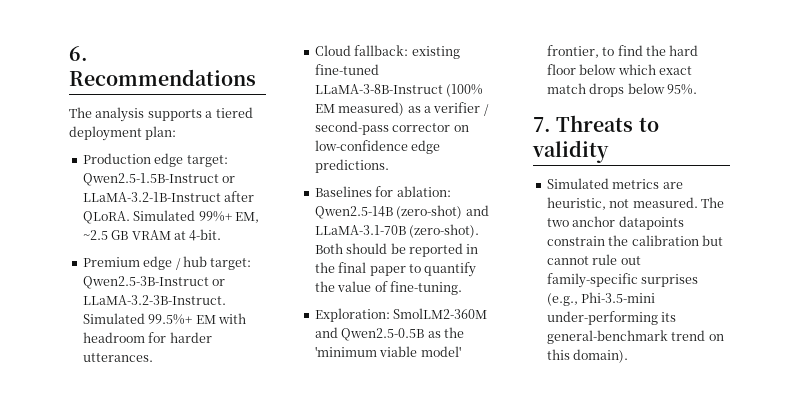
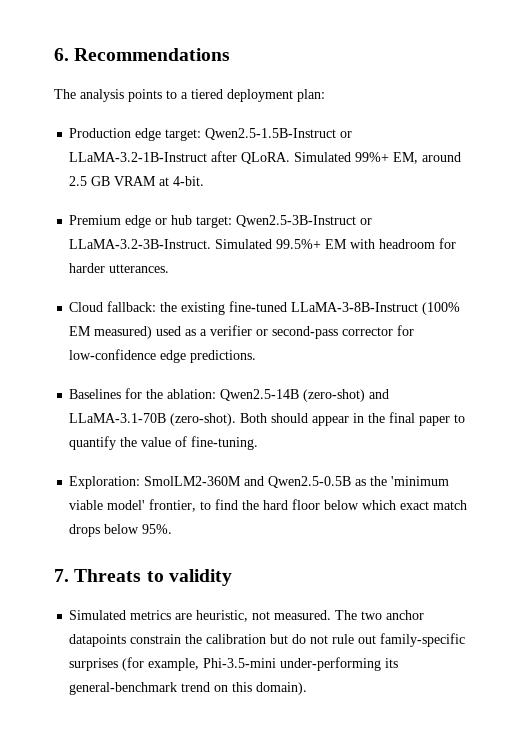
[147,109,202,121] supports -> [128,89,177,102] points to
[82,230,108,240] ~2.5 -> [422,152,462,162] [69,176,88,186] around 2.5
[175,258,181,270] / -> [155,218,168,225] or
(409, 50) none -> [160,302,178,312] the
(405, 109) none -> [156,326,182,336] used
[483,104,489,116] / -> [256,329,269,336] or
[453,125,469,132] on -> [397,325,415,336] for
(394, 191) none -> [146,389,164,399] the
[390,243,463,257] be reported -> [312,416,350,426] appear
[546,256,589,265] cannot -> [292,634,329,644] do not
[546,293,578,306] (e.g., -> [122,657,200,671] (for example,

